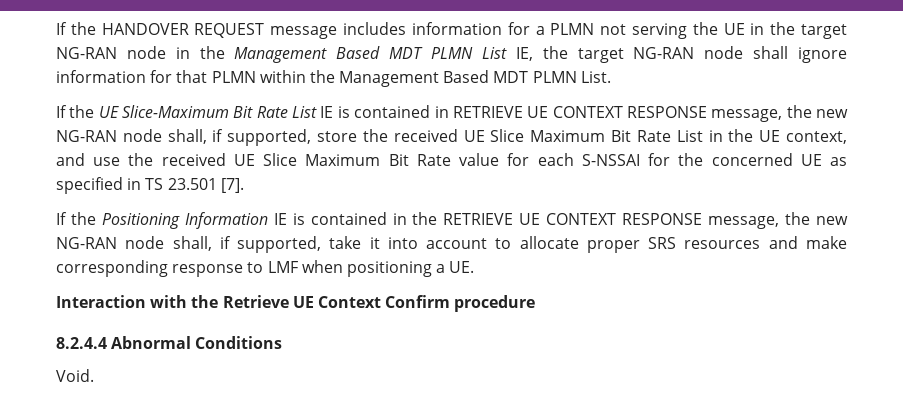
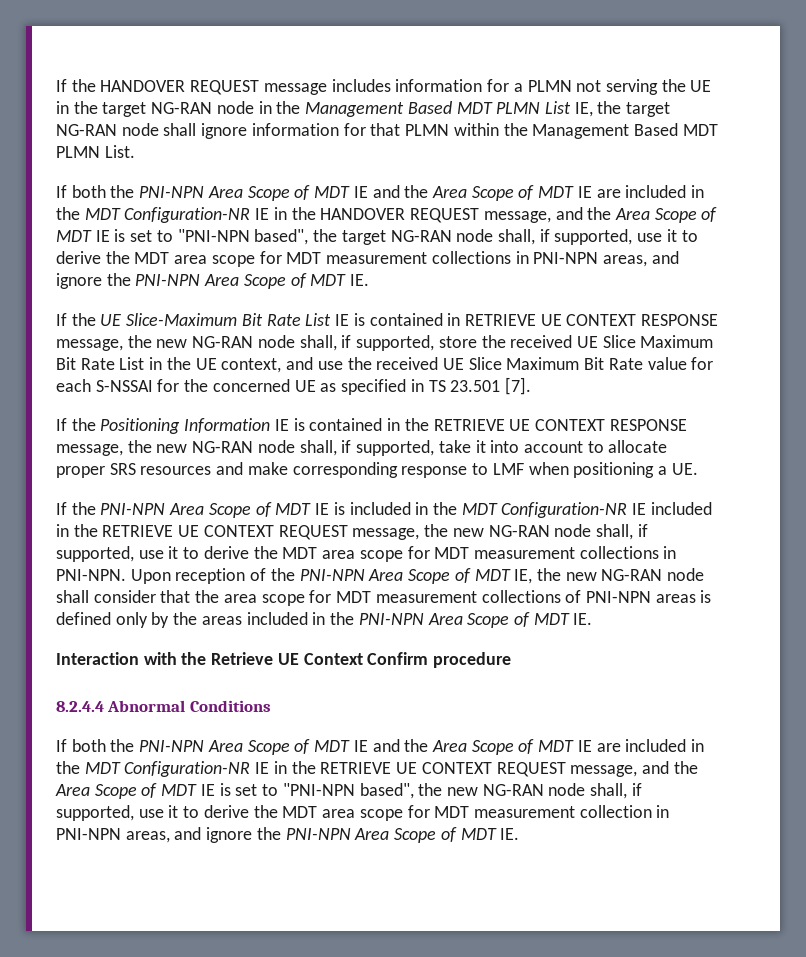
(611, 77) none -> [56,185,705,201] [56,207,718,223] [56,229,698,245] [56,251,679,267] [56,273,370,289] // If both the PNI-NPN Area Scope of MDT IE and the Area Scope of MDT IE are included in the MDT Configuration-NR IE in the HANDOVER REQUEST message, and the Area Scope of MDT IE is set to "PNI-NPN based", the target NG-RAN node shall, if supported, use it to derive the MDT area scope for MDT measurement collections in PNI-NPN areas, and ignore the PNI-NPN Area Scope of MDT IE.
(475, 267) none -> [56,502,712,518] [56,524,648,540] [56,546,677,562] [56,568,705,584] [56,590,712,606] [56,612,593,628] // If the PNI-NPN Area Scope of MDT IE is included in the MDT Configuration-NR IE included in the RETRIEVE UE CONTEXT REQUEST message, the new NG-RAN node shall, if supported, use it to derive the MDT area scope for MDT measurement collections in PNI-NPN. Upon reception of the PNI-NPN Area Scope of MDT IE, the new NG-RAN node shall consider that the area scope for MDT measurement collections of PNI-NPN areas is defined only by the areas included in the PNI-NPN Area Scope of MDT IE.
[56,369,94,382] Void. -> [56,739,705,755] [56,761,698,777] [55,783,642,799] [56,805,670,821] [56,827,520,843] If both the PNI-NPN Area Scope of MDT IE and the Area Scope of MDT IE are included in the MDT Configuration-NR IE in the RETRIEVE UE CONTEXT REQUEST message, and the Area Scope of MDT IE is set to "PNI-NPN based", the new NG-RAN node shall, if supported, use it to derive the MDT area scope for MDT measurement collection in PNI-NPN areas, and ignore the PNI-NPN Area Scope of MDT IE.

